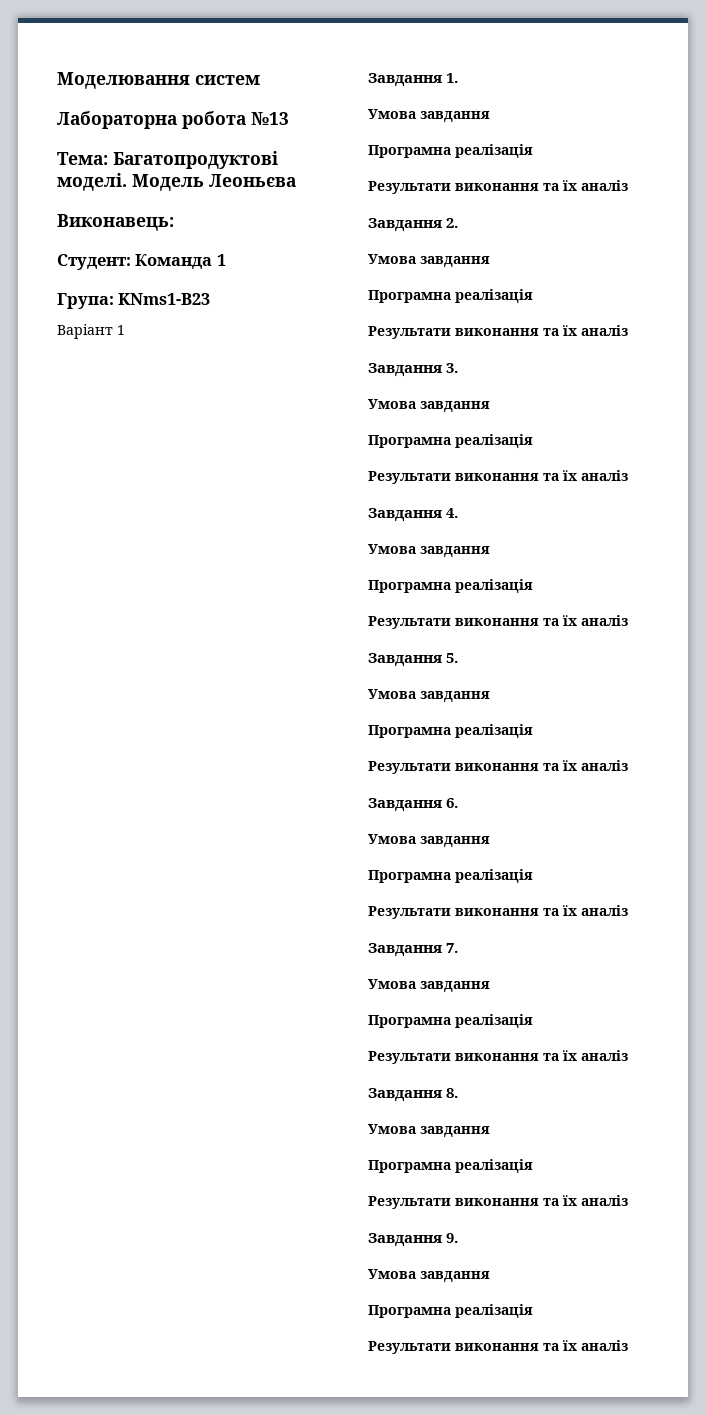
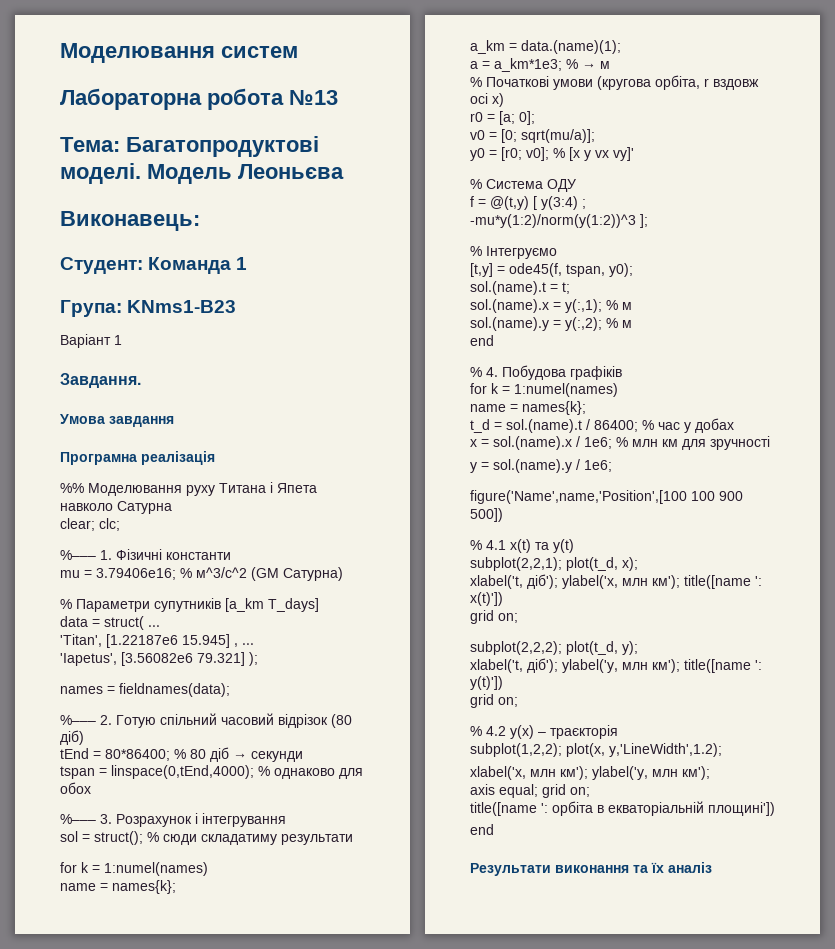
[368,73,459,87] [368,109,490,123] [368,144,533,159] [368,180,628,194] [368,218,459,232] [368,254,490,268] [368,289,533,304] [368,325,628,339] [368,363,459,377] [368,399,490,413] [368,434,533,449] [368,470,628,484] [368,508,459,522] [368,544,490,558] [368,579,533,594] [368,615,628,629] [368,653,459,667] [368,689,490,703] [368,724,533,739] [368,760,628,774] [368,798,459,812] [368,834,490,848] [368,869,533,884] [368,905,628,919] [368,943,459,957] [368,979,490,993] [368,1014,533,1029] [368,1050,628,1064] [368,1088,459,1102] [368,1124,490,1138] [368,1159,533,1174] [368,1195,628,1209] [368,1233,459,1247] [368,1269,490,1283] [368,1304,533,1319] [368,1340,628,1354] Завдання 1. // Умова завдання // Програмна реалізація // Результати виконання та їх аналіз // Завдання 2. // Умова завдання // Програмна реалізація // Результати виконання та їх аналіз // Завдання 3. // Умова завдання // Програмна реалізація // Результати виконання та їх аналіз // Завдання 4. // Умова завдання // Програмна реалізація // Результати виконання та їх аналіз // Завдання 5. // Умова завдання // Програмна реалізація // Результати виконання та їх аналіз // Завдання 6. // Умова завдання // Програмна реалізація // Результати виконання та їх аналіз // Завдання 7. // Умова завдання // Програмна реалізація // Результати виконання та їх аналіз // Завдання 8. // Умова завдання // Програмна реалізація // Результати виконання та їх аналіз // Завдання 9. // Умова завдання // Програмна реалізація // Результати виконання та їх аналіз -> [60,373,141,388] [60,414,174,427] [60,451,215,465] [60,482,317,496] [60,501,172,514] [60,518,120,531] [60,549,231,560] [60,567,343,581] [60,598,319,612] [60,616,160,630] [60,634,254,648] [60,652,258,666] [60,683,230,697] [60,713,352,728] [60,730,84,745] [60,747,303,762] [60,765,363,779] [60,782,91,794] [60,813,286,827] [60,831,353,845] [60,862,208,876] [60,880,176,894] [470,40,621,54] [470,58,610,72] [470,75,759,90] [470,93,504,107] [470,111,535,125] [470,129,595,143] [470,147,634,161] [470,179,576,192] [470,196,586,210] [470,214,648,228] [470,246,557,259] [470,263,633,277] [470,281,570,295] [470,299,632,313] [470,317,632,331] [470,335,494,346] [470,365,622,380] [470,383,618,397] [470,401,586,415] [470,418,734,433] [470,436,770,450] [470,459,612,473] [470,490,743,504] [470,508,503,522] [470,539,574,553] [470,557,638,571] [470,574,762,589] [470,592,503,606] [470,610,518,624] [470,641,638,655] [470,658,762,673] [470,676,503,690] [470,694,518,708] [470,725,618,739] [470,743,722,757] [470,766,710,780] [470,784,590,798] [470,801,775,816] [470,824,494,835] [470,862,712,876] Завдання. // Умова завдання // Програмна реалізація // %% Моделювання руху Титана і Япета навколо Сатурна // clear; clc; // %––– 1. Фізичні константи // mu = 3.79406e16; % м^3/с^2 (GM Сатурна) // % Параметри супутників [a_km T_days] // data = struct( ... // 'Titan', [1.22187e6 15.945] , ... // 'Iapetus', [3.56082e6 79.321] ); // names = fieldnames(data); // %––– 2. Готую спільний часовий відрізок (80 діб) // tEnd = 80*86400; % 80 діб → секунди // tspan = linspace(0,tEnd,4000); % однаково для обох // %––– 3. Розрахунок і інтегрування // sol = struct(); % сюди складатиму результати // for k = 1:numel(names) // name = names{k}; // a_km = data.(name)(1); // a = a_km*1e3; % → м // % Початкові умови (кругова орбіта, r вздовж осі x) // r0 = [a; 0]; // v0 = [0; sqrt(mu/a)]; // y0 = [r0; v0]; % [x y vx vy]' // % Система ОДУ // f = @(t,y) [ y(3:4) ; // -mu*y(1:2)/norm(y(1:2))^3 ]; // % Інтегруємо // [t,y] = ode45(f, tspan, y0); // sol.(name).t = t; // sol.(name).x = y(:,1); % м // sol.(name).y = y(:,2); % м // end // % 4. Побудова графіків // for k = 1:numel(names) // name = names{k}; // t_d = sol.(name).t / 86400; % час у добах // x = sol.(name).x / 1e6; % млн км для зручності // y = sol.(name).y / 1e6; // figure('Name',name,'Position',[100 100 900 500]) // % 4.1 x(t) та y(t) // subplot(2,2,1); plot(t_d, x); // xlabel('t, діб'); ylabel('x, млн км'); title([name ': x(t)']) // grid on; // subplot(2,2,2); plot(t_d, y); // xlabel('t, діб'); ylabel('y, млн км'); title([name ': y(t)']) // grid on; // % 4.2 y(x) – траєкторія // subplot(1,2,2); plot(x, y,'LineWidth',1.2); // xlabel('x, млн км'); ylabel('y, млн км'); // axis equal; grid on; // title([name ': орбіта в екваторіальній площині']) // end // Результати виконання та їх аналіз

